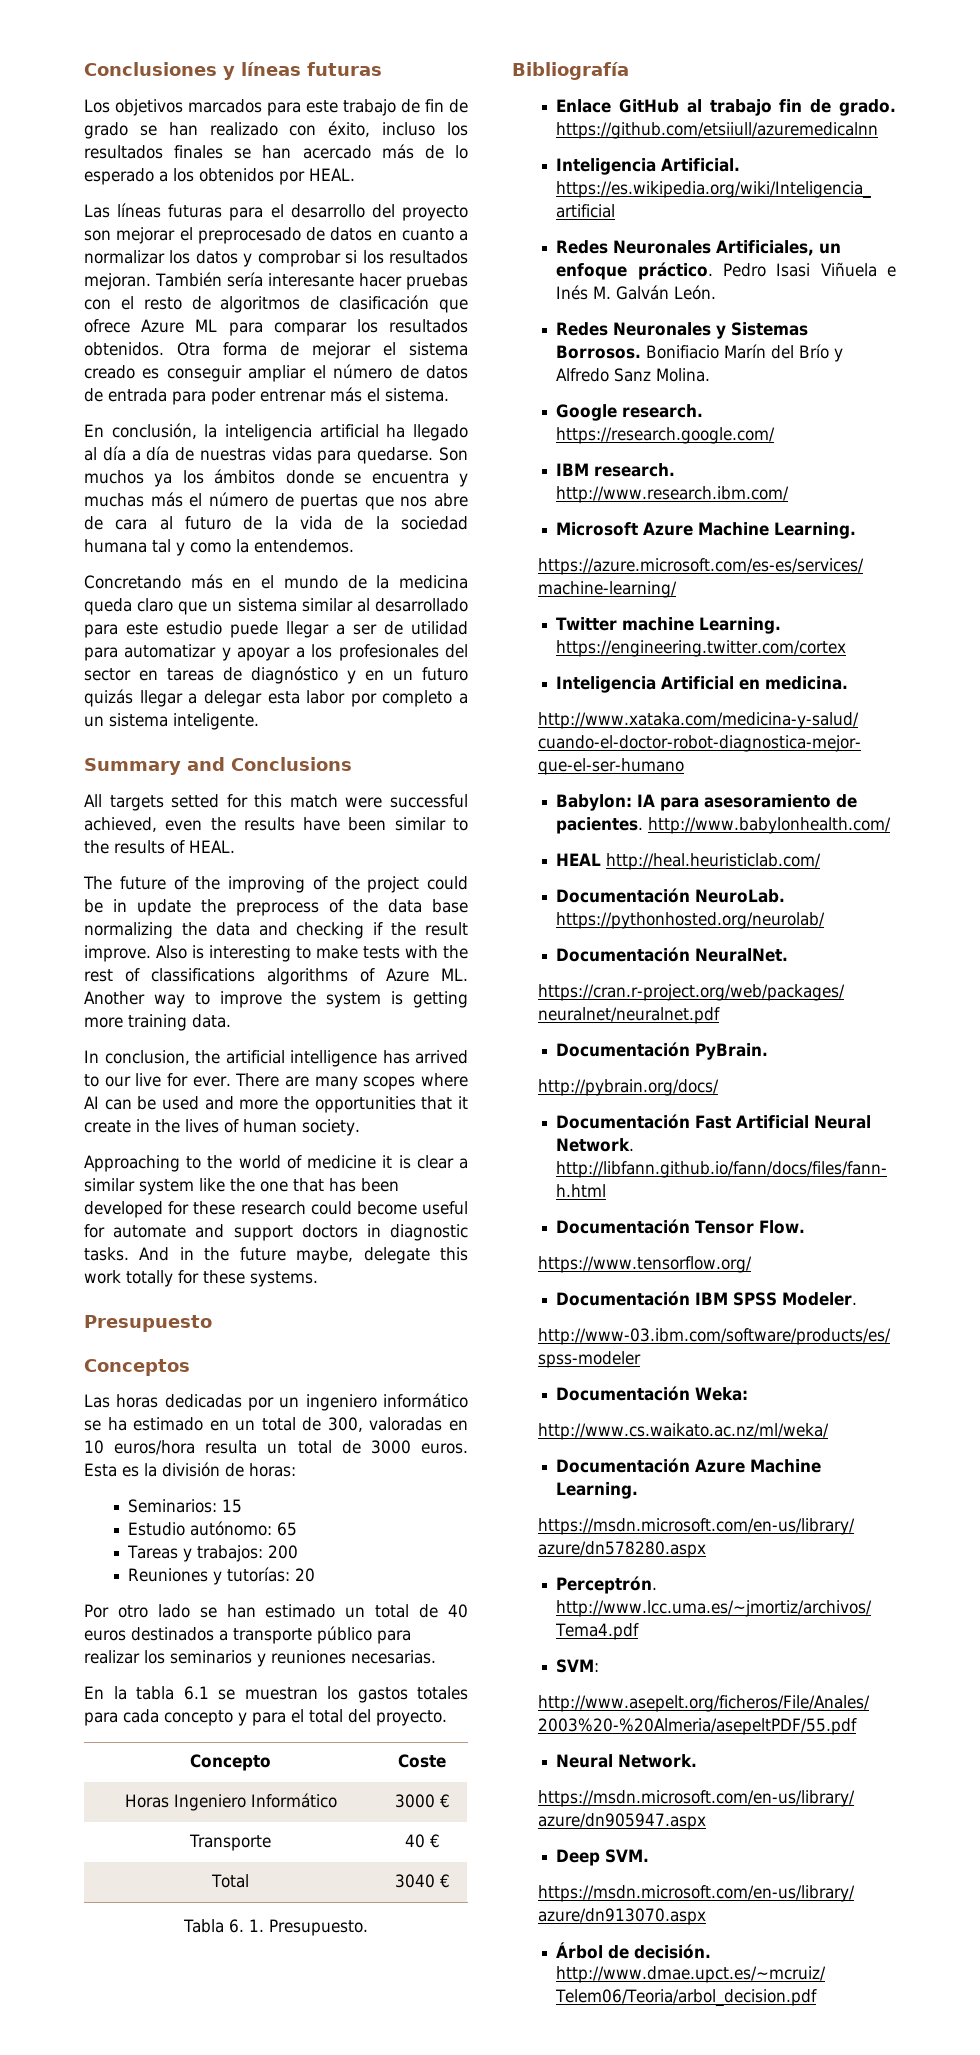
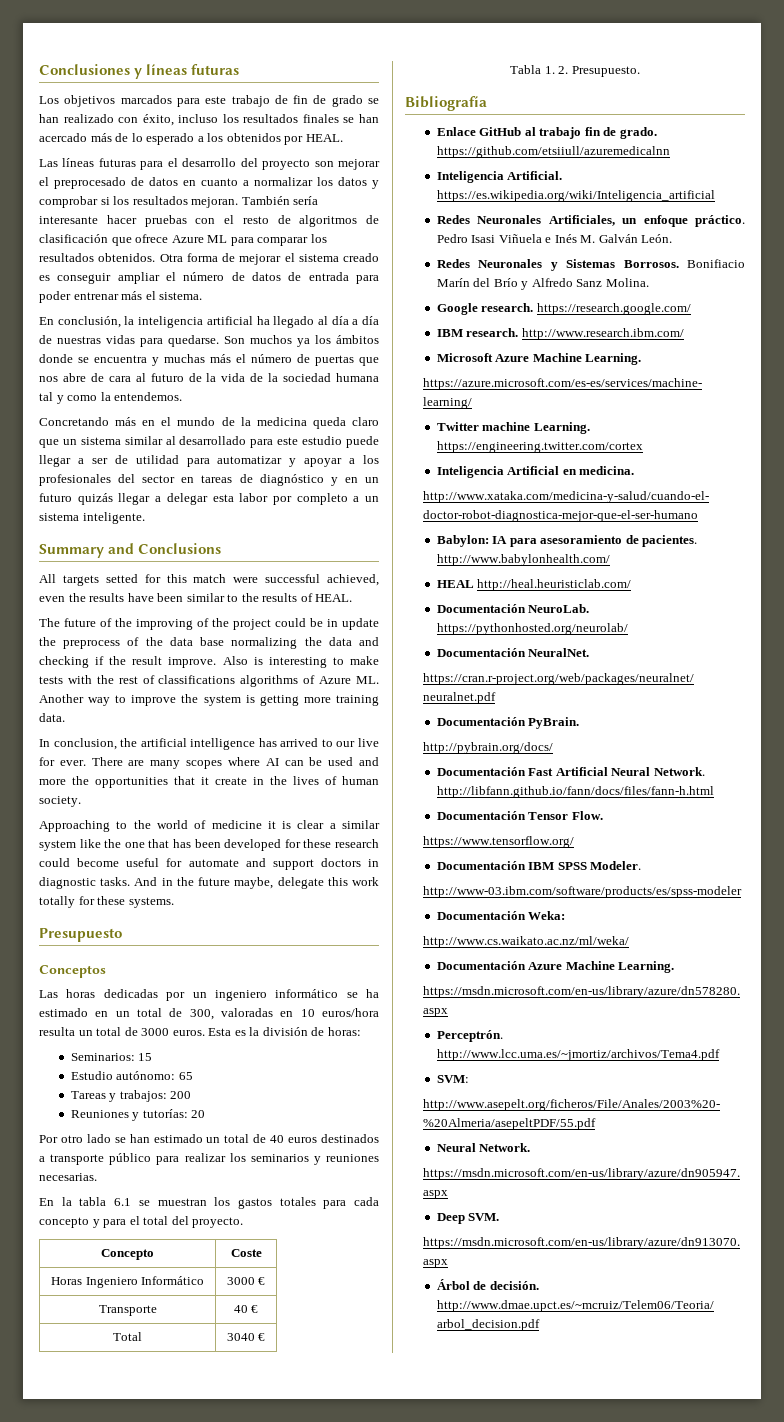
[229,1919,265,1933] 6. 1. -> [544,66,569,74] 1. 2.

